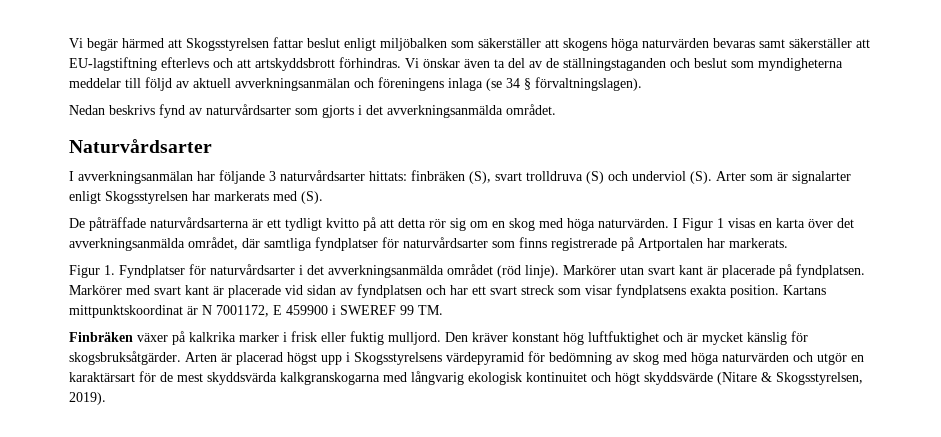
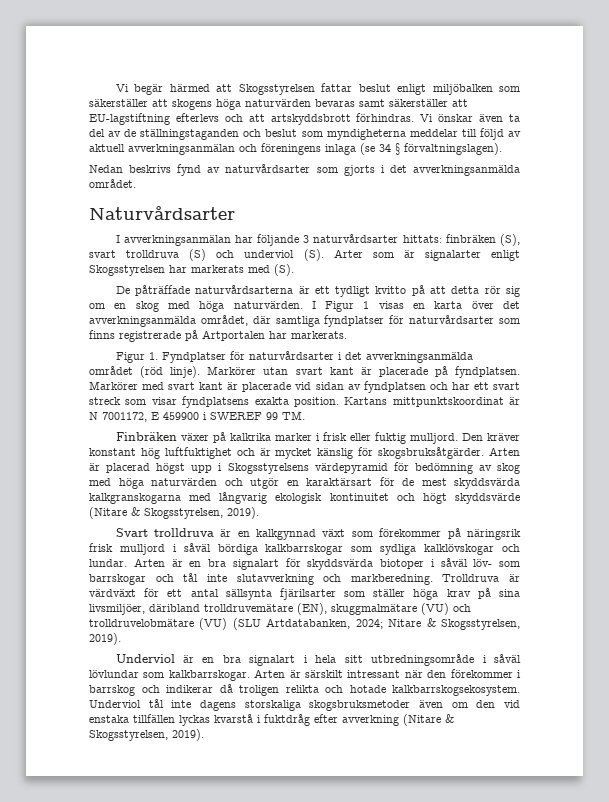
(106, 398) none -> [115,528,521,540] [89,543,520,555] [89,558,520,570] [89,573,520,585] [89,588,520,600] [89,603,471,615] [89,618,520,630] [89,633,121,645] [115,654,521,666] [89,669,521,681] [89,684,520,696] [89,699,520,711] [89,714,454,726] [89,729,204,741] // Svart trolldruva är en kalkgynnad växt som förekommer på näringsrik frisk mulljord i såväl bördiga kalkbarrskogar som sydliga kalklövskogar och lundar. Arten är en bra signalart för skyddsvärda biotoper i såväl löv- som barrskogar och tål inte slutavverkning och markberedning. Trolldruva är värdväxt för ett antal sällsynta fjärilsarter som ställer höga krav på sina livsmiljöer, däribland trolldruvemätare (EN), skuggmalmätare (VU) och trolldruvelobmätare (VU) (SLU Artdatabanken, 2024; Nitare & Skogsstyrelsen, 2019). // Underviol är en bra signalart i hela sitt utbredningsområde i såväl lövlundar som kalkbarrskogar. Arten är särskilt intressant när den förekommer i barrskog och indikerar då troligen relikta och hotade kalkbarrskogsekosystem. Underviol tål inte dagens storskaliga skogsbruksmetoder även om den vid enstaka tillfällen lyckas kvarstå i fuktdråg efter avverkning (Nitare & Skogsstyrelsen, 2019).

